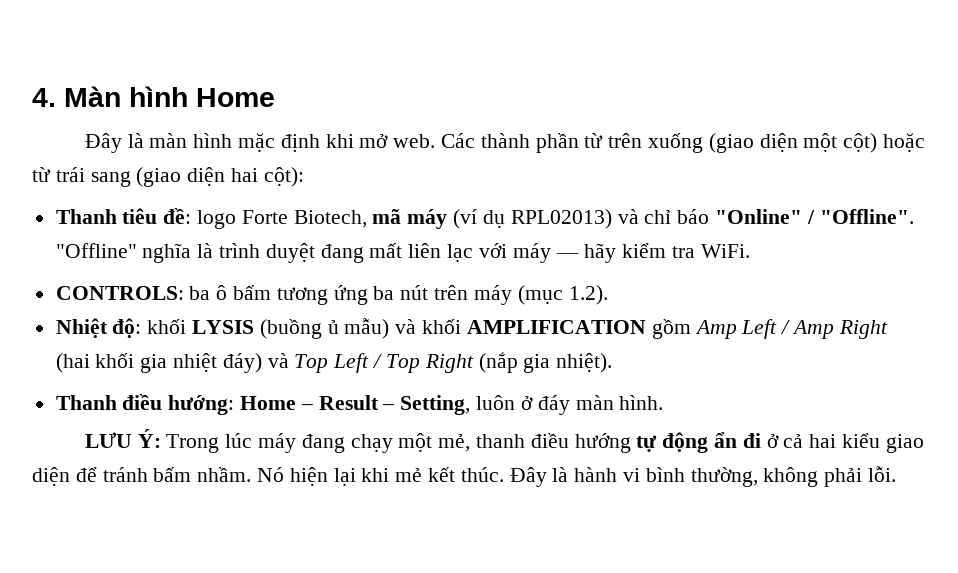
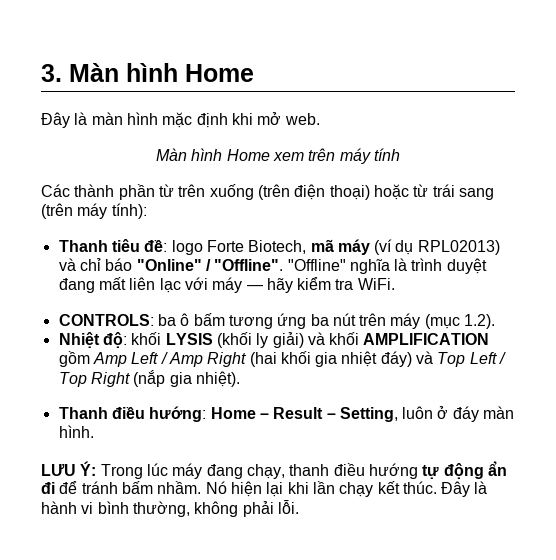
[32,88,56,107] 4. -> [41,64,62,82] 3.
(436, 141) none -> [156,148,400,164] // Màn hình Home xem trên máy tính //
[708,133,926,153] [32,167,304,187] (giao diện một cột) hoặc từ trái sang (giao diện hai cột): -> [257,184,494,200] [41,203,147,219] (trên điện thoại) hoặc từ trái sang (trên máy tính):
[259,318,390,339] (buồng ủ mẫu) -> [216,332,304,348] (khối ly giải)
[350,433,471,453] chạy một mẻ, -> [246,464,285,479] chạy,
[766,433,924,453] [32,467,70,486] ở cả hai kiểu giao diện -> (55, 488) none
[395,468,423,482] mẻ -> [312,481,374,497] lần chạy

